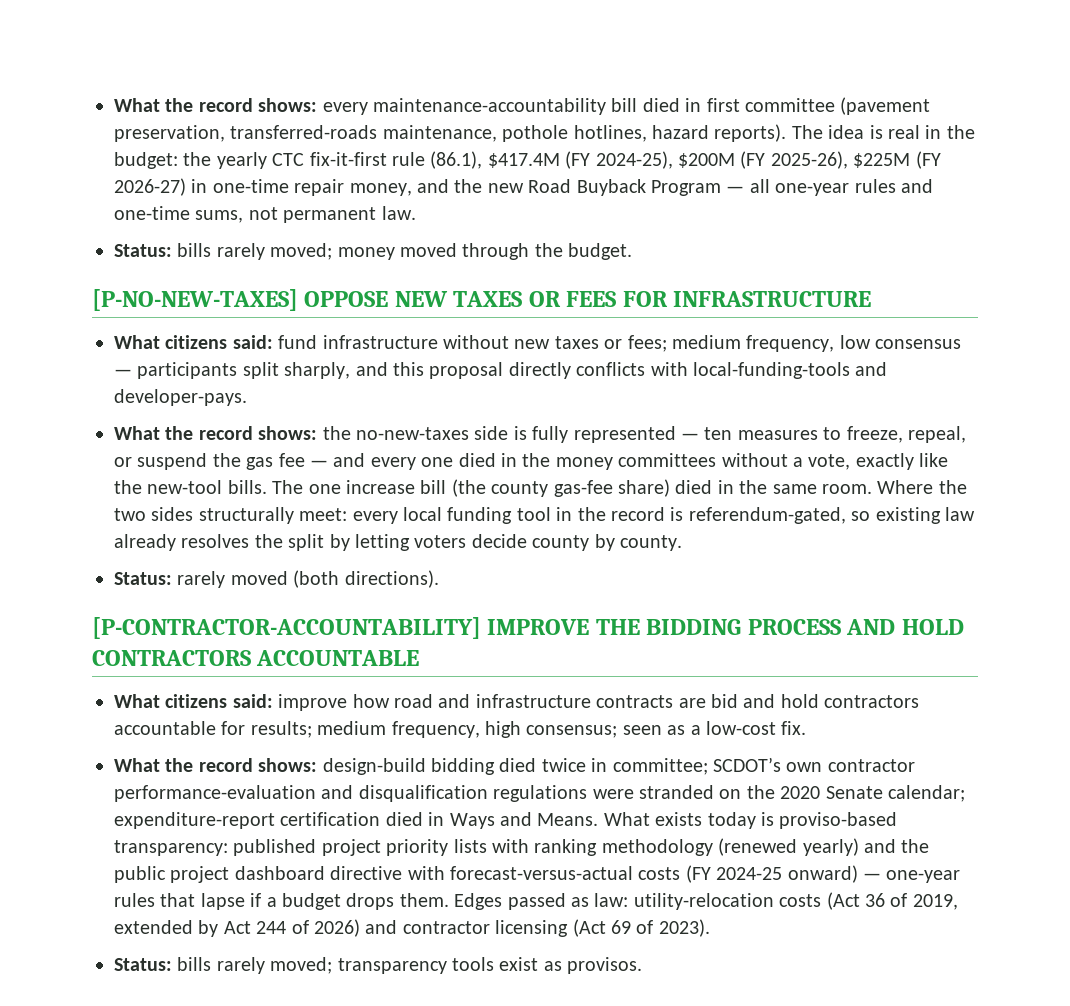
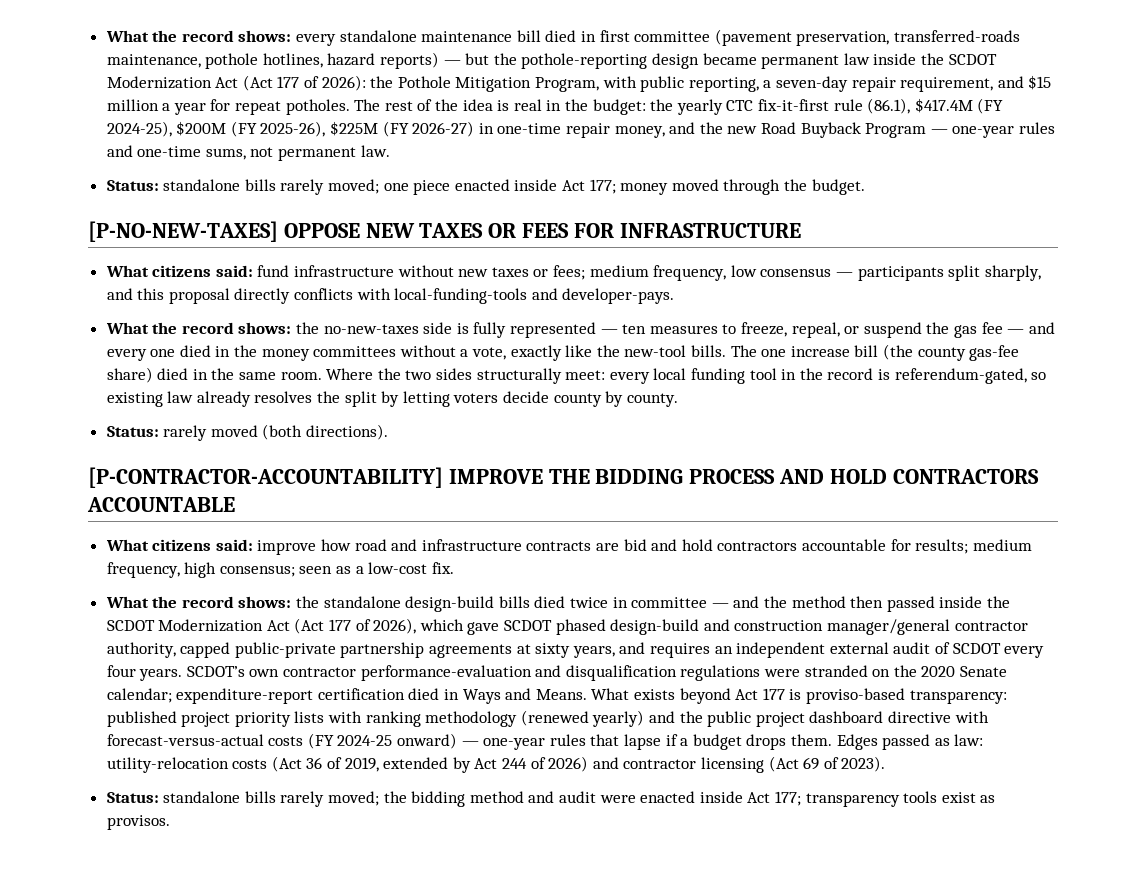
[373,98,606,115] maintenance-accountability -> [339,30,513,42] standalone maintenance
[714,124,823,142] reports). The -> [380,52,997,69] [106,75,1052,92] [106,99,459,115] reports) — but the pothole-reporting design became permanent law inside the SCDOT Modernization Act (Act 177 of 2026): the Pothole Mitigation Program, with public reporting, a seven-day repair requirement, and $15 million a year for repeat potholes. The rest of the
[749,179,770,193] all -> (948, 131) none
[177,243,333,260] bills rarely moved; -> [163,179,616,195] standalone bills rarely moved; one piece enacted inside Act 177;
[322,758,708,775] design-build bidding died twice in committee; -> [296,596,1010,612] [106,618,1028,635] [106,642,1045,658] [106,665,183,681] the standalone design-build bills died twice in committee — and the method then passed inside the SCDOT Modernization Act (Act 177 of 2026), which gave SCDOT phased design-build and construction manager/general contractor authority, capped public-private partnership agreements at sixty years, and requires an independent external audit of SCDOT every four years.
[707,812,756,829] today -> [679,688,785,704] beyond Act 177
[177,957,333,974] bills rarely moved; -> [163,791,801,807] standalone bills rarely moved; the bidding method and audit were enacted inside Act 177;

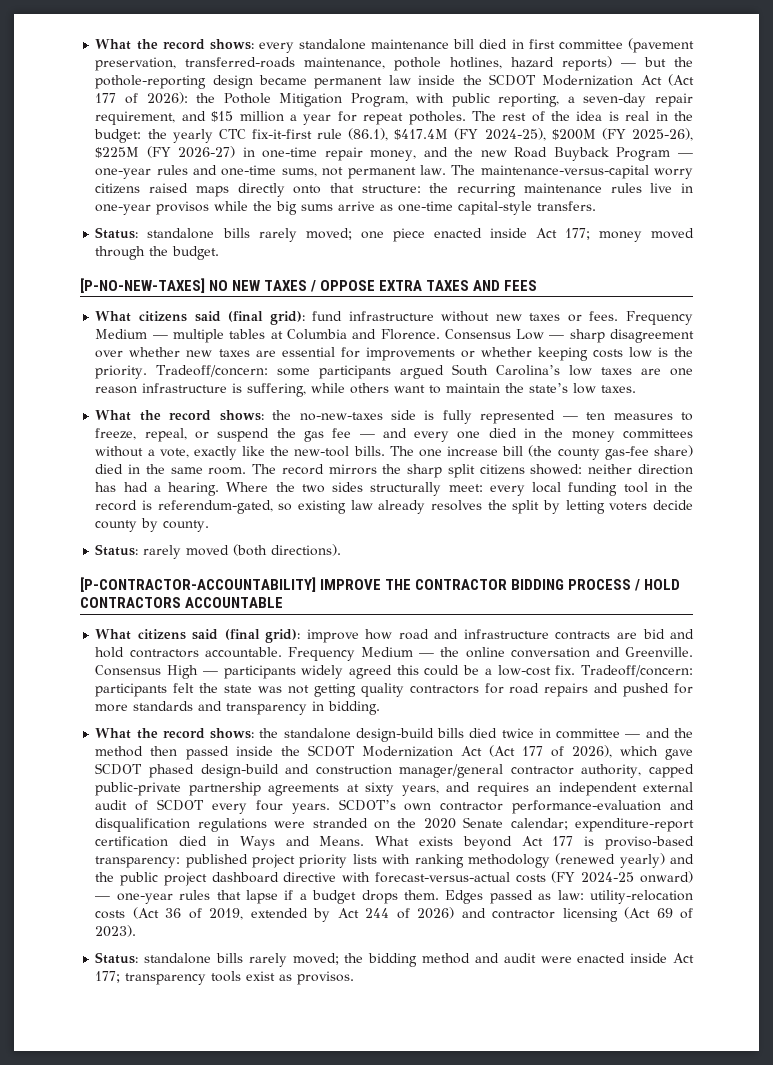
(390, 151) none -> [451,165,693,179] [95,183,694,197] [95,201,597,215] The maintenance-versus-capital worry citizens raised maps directly onto that structure: the recurring maintenance rules live in one-year provisos while the big sums arrive as one-time capital-style transfers.
[283,223,360,238] OPPOSE -> [209,280,229,291] NO
[488,223,517,238] OR -> [311,280,501,292] / OPPOSE EXTRA TAXES AND
[573,223,801,238] [105,265,253,277] FOR INFRASTRUCTURE // What citizens said: -> [95,311,305,325] // What citizens said (final grid):
[553,265,1041,281] [106,288,675,304] fees; medium frequency, low consensus — participants split sharply, and this proposal directly conflicts with local-funding-tools and developer-pays. -> [589,311,693,325] [95,329,694,343] [95,347,694,361] [95,364,693,379] [95,383,637,397] fees. Frequency Medium — multiple tables at Columbia and Florence. Consensus Low — sharp disagreement over whether new taxes are essential for improvements or whether keeping costs low is the priority. Tradeoff/concern: some participants argued South Carolina’s low taxes are one reason infrastructure is suffering, while others want to maintain the state’s low taxes.
(322, 376) none -> [252,464,694,478] [95,482,220,496] The record mirrors the sharp split citizens showed: neither direction has had a hearing.
(590, 476) none -> [415,579,508,590] CONTRACTOR
[779,469,825,484] AND -> [635,579,641,591] /
[215,539,253,551] said: -> [192,629,301,643] said (final grid):
[801,539,1032,554] [106,562,454,578] accountable for results; medium frequency, high consensus; seen as a low-cost fix. -> [204,647,694,661] [95,665,694,679] [95,683,693,697] [95,701,381,715] accountable. Frequency Medium — the online conversation and Greenville. Consensus High — participants widely agreed this could be a low-cost fix. Tradeoff/concern: participants felt the state was not getting quality contractors for road repairs and pushed for more standards and transparency in bidding.

